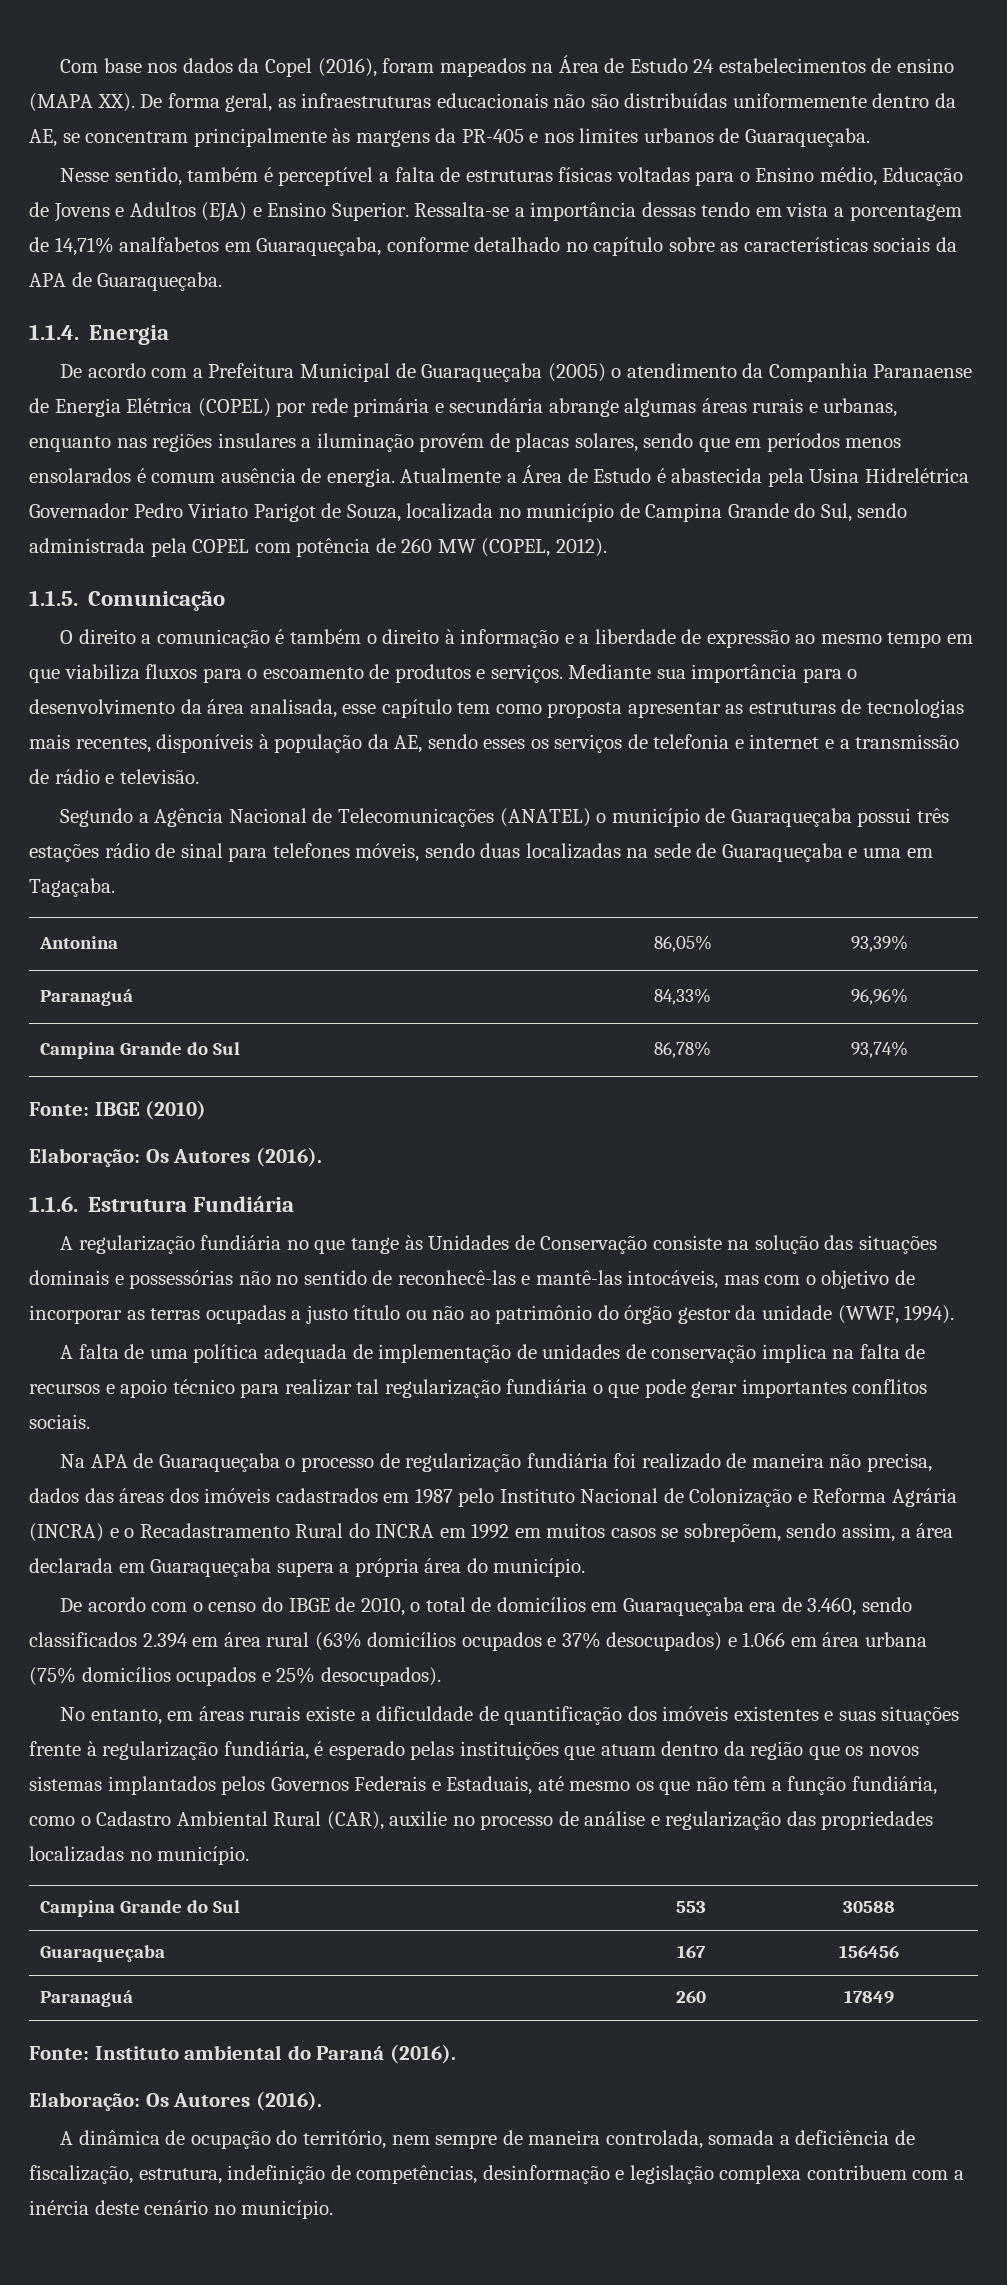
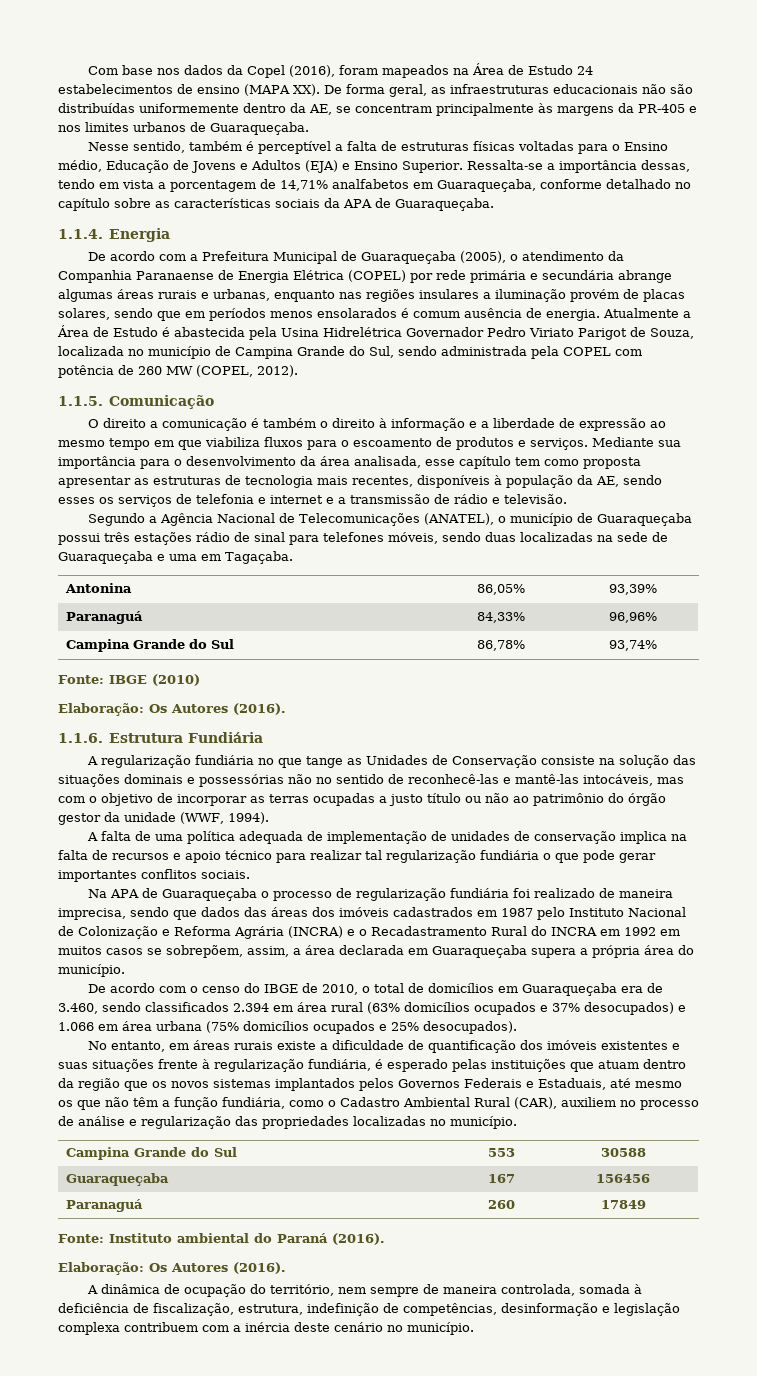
[641,202,696,217] dessas -> [640,160,690,172] dessas,
[547,363,606,382] (2005) -> [459,251,506,263] (2005),
[866,699,964,718] tecnologias -> [245,475,313,488] tecnologia
[499,808,591,827] (ANATEL) -> [423,513,494,525] (ANATEL),
[404,1235,423,1250] às -> [346,758,362,765] as
[829,1453,932,1472] não precisa, -> [58,907,197,920] imprecisa, sendo que
[786,1523,837,1538] sendo -> (243, 951) none
[389,1811,448,1826] auxilie -> [561,1097,616,1107] auxiliem
[779,2135,790,2145] a -> [633,1284,642,1294] à

